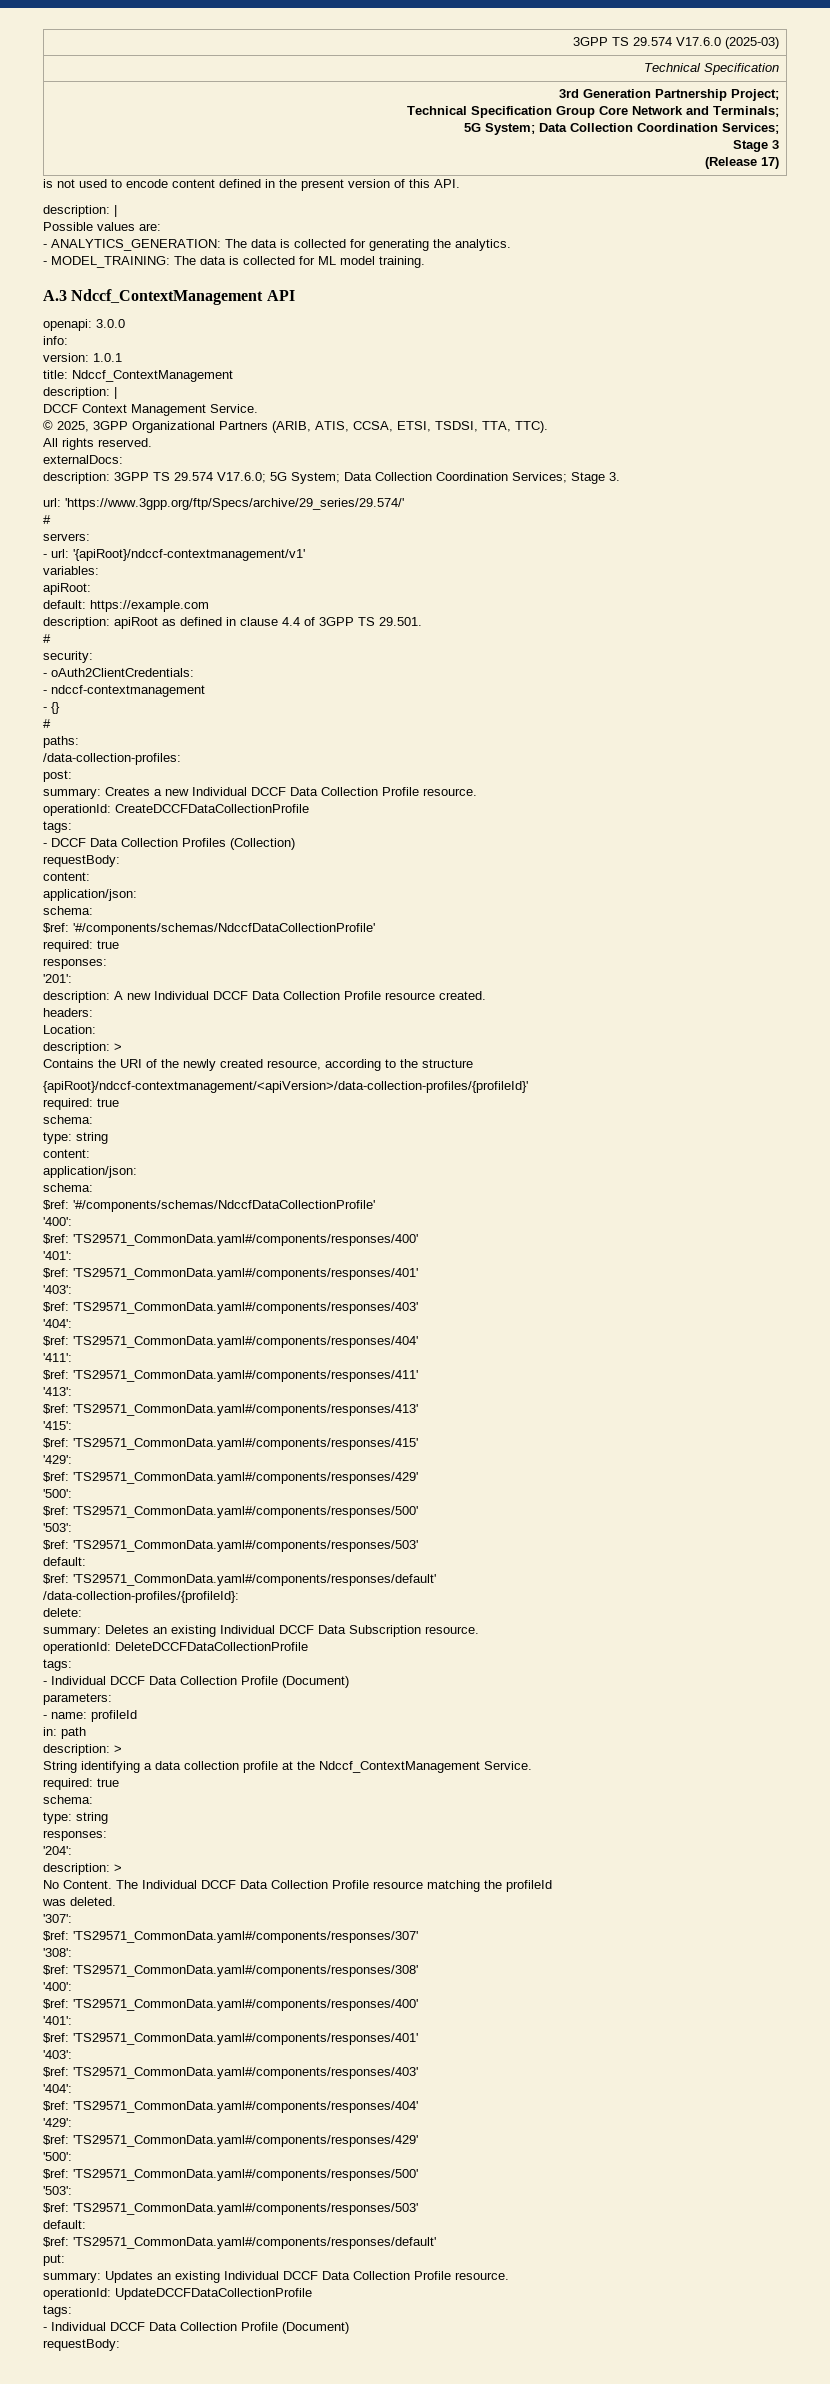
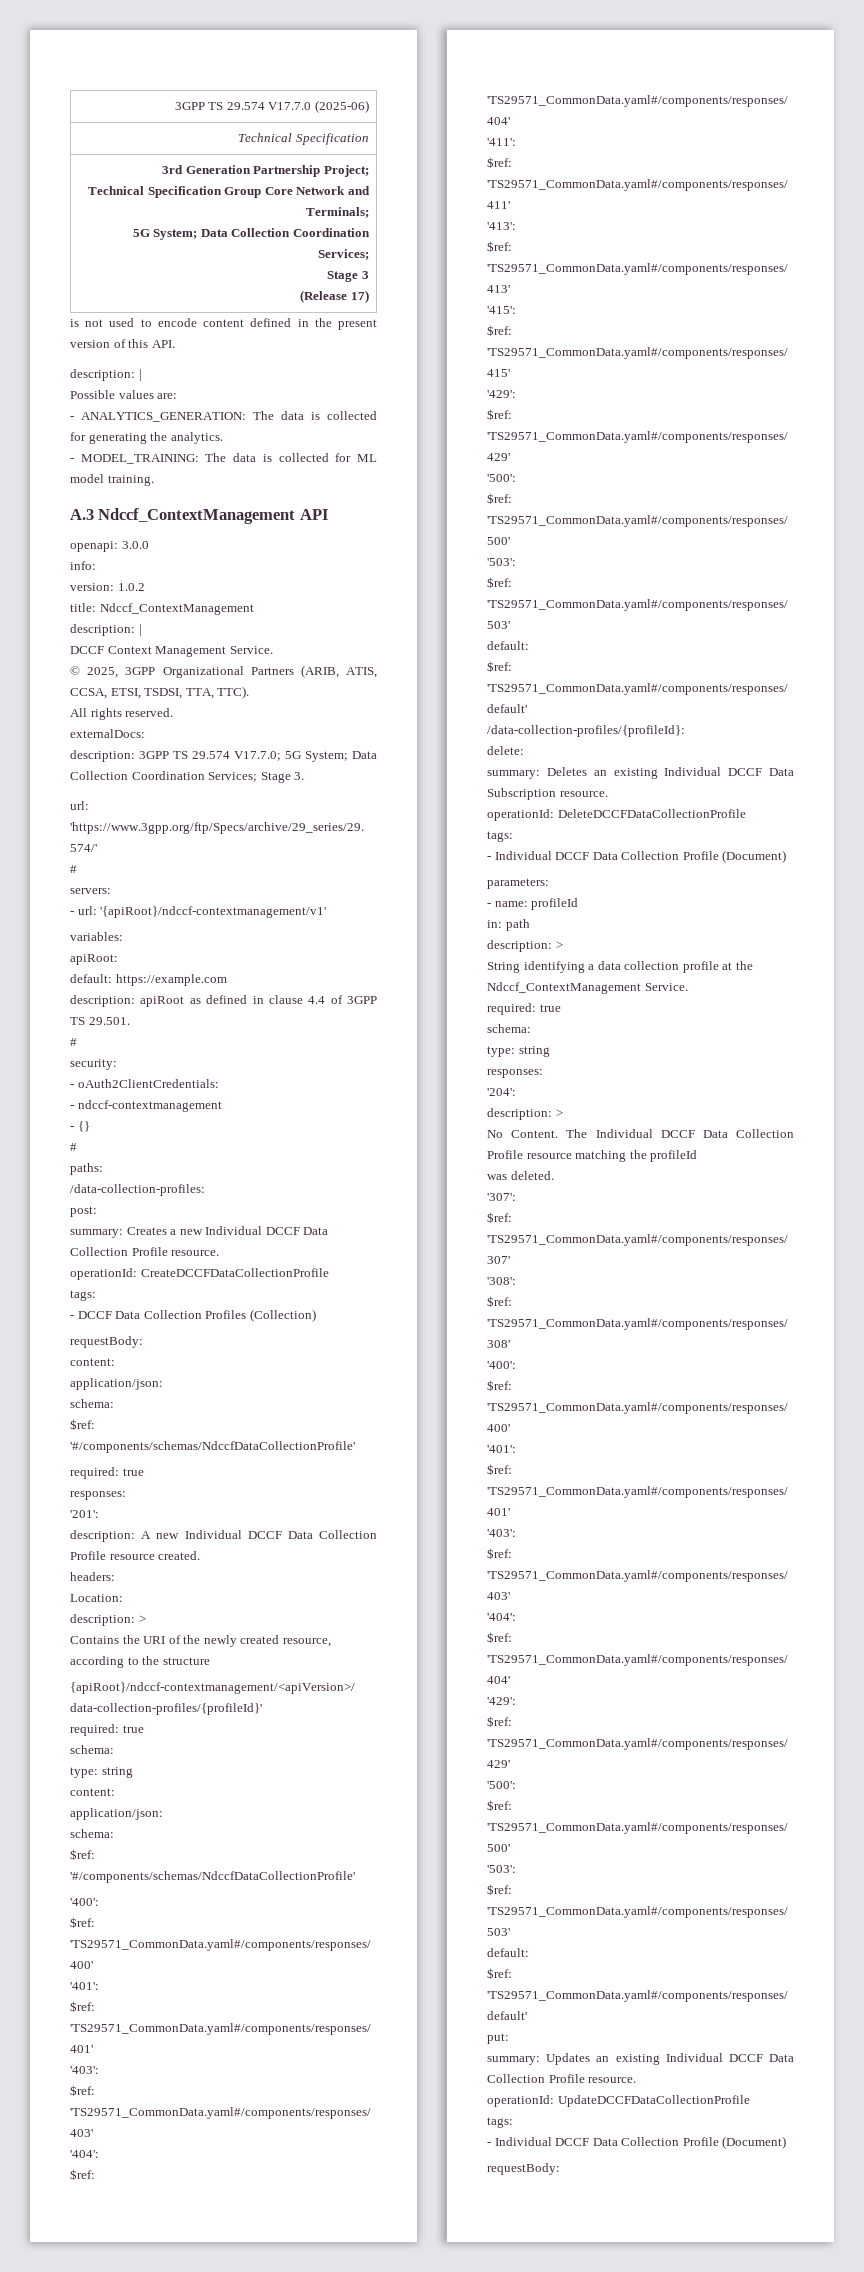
[572,37,779,49] 3GPP TS 29.574 V17.6.0 (2025-03) -> [174,100,369,113] 3GPP TS 29.574 V17.7.0 (2025-06)
[93,353,122,362] 1.0.1 -> [117,583,145,591] 1.0.2
[217,472,266,483] V17.6.0; -> [234,751,281,761] V17.7.0;

